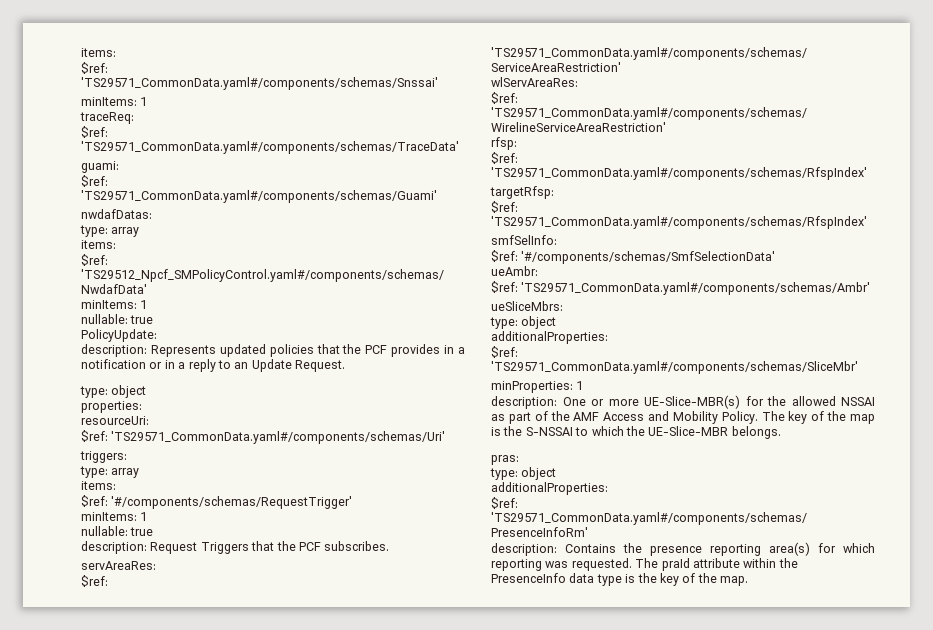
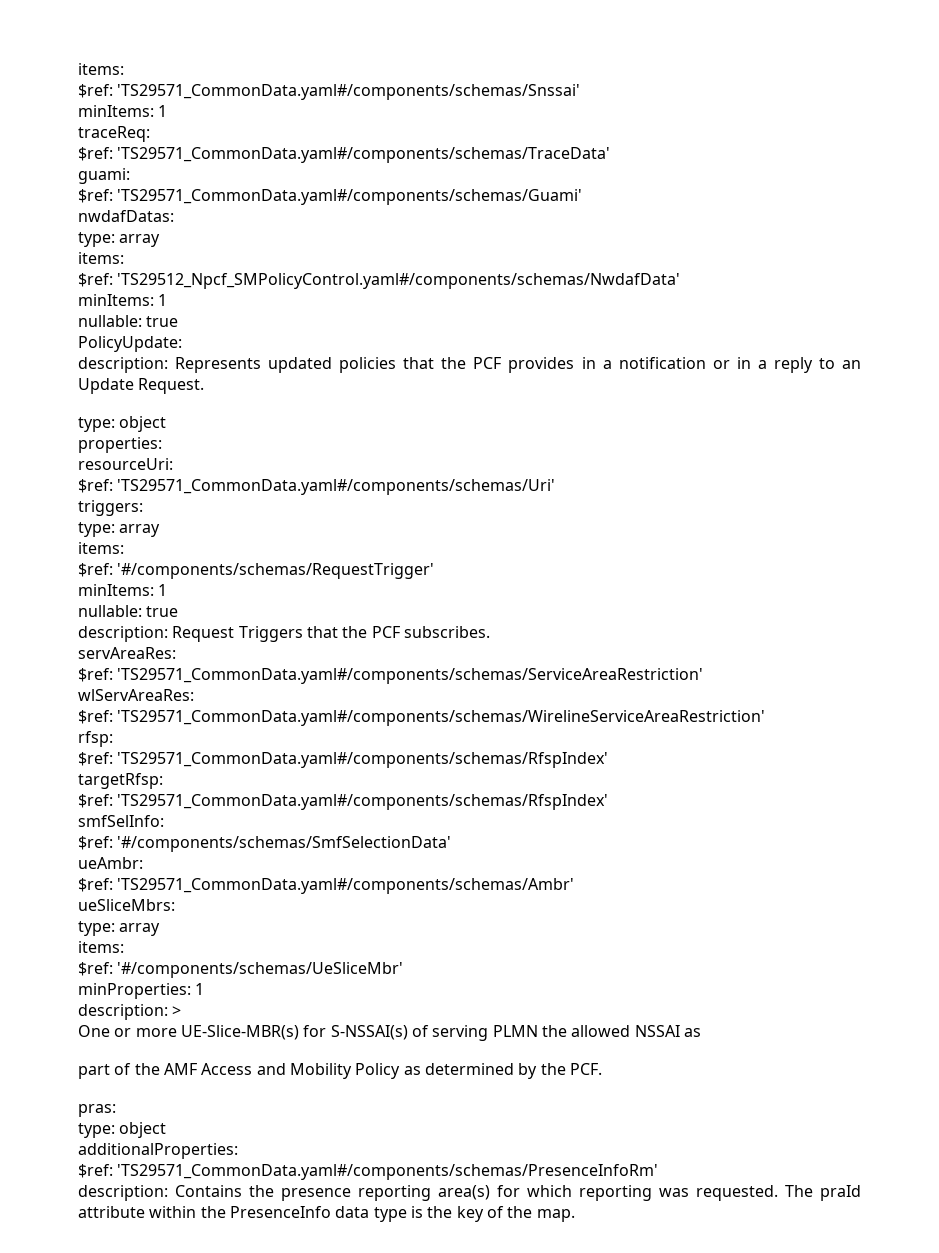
[521,316,557,329] [491,331,608,344] [491,346,518,358] [491,361,858,374] object // additionalProperties: // $ref: 'TS29571_CommonData.yaml#/components/schemas/SliceMbr' -> [119,923,161,936] [78,941,124,953] [78,962,404,978] array // items: // $ref: '#/components/schemas/UeSliceMbr'
(557, 402) none -> [172,1006,182,1016] > //
(764, 401) none -> [330,1025,538,1041] S-NSSAI(s) of serving PLMN
(505, 417) none -> (701, 1032) //
[721,411,875,424] [491,426,781,439] Policy. The key of the map is the S-NSSAI to which the UE-Slice-MBR belongs. -> [355,1063,602,1079] Policy as determined by the PCF.

